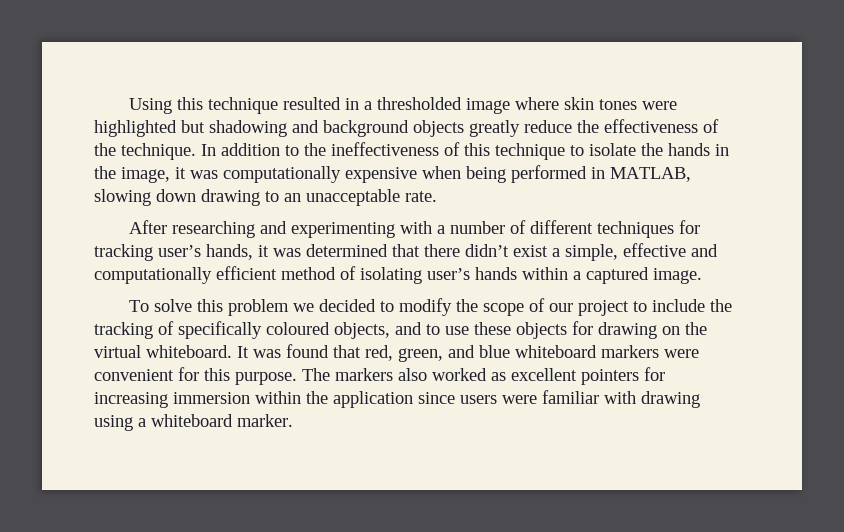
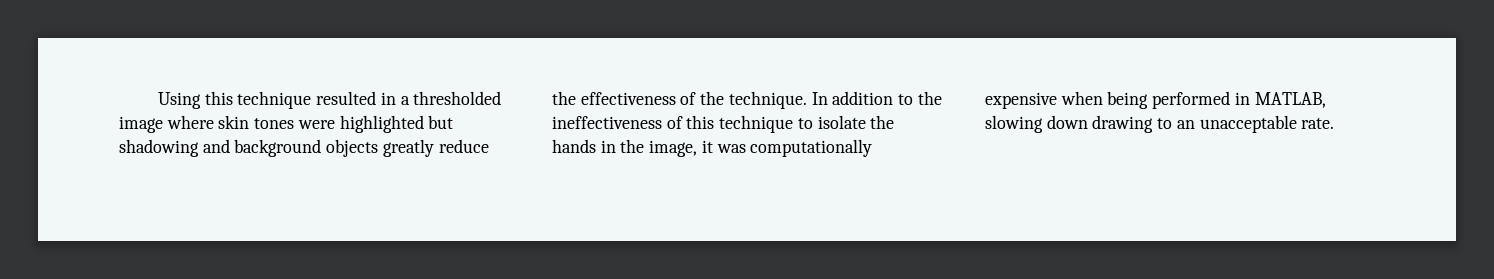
[129,220,701,238] [94,243,718,261] [94,266,702,284] [129,298,733,316] [94,321,707,339] [94,344,699,362] [94,367,665,385] [94,390,700,408] [94,414,293,431] // After researching and experimenting with a number of different techniques for tracking user’s hands, it was determined that there didn’t exist a simple, effective and computationally efficient method of isolating user’s hands within a captured image. // To solve this problem we decided to modify the scope of our project to include the tracking of specifically coloured objects, and to use these objects for drawing on the virtual whiteboard. It was found that red, green, and blue whiteboard markers were convenient for this purpose. The markers also worked as excellent pointers for increasing immersion within the application since users were familiar with drawing using a whiteboard marker. -> (1335, 123) none

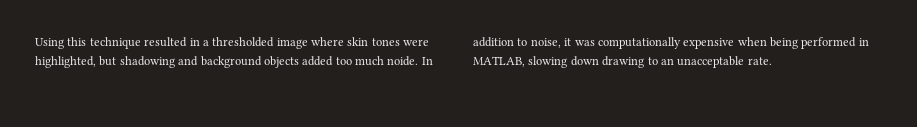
[339,115,424,133] highlighted -> [35,56,96,68] highlighted,
[382,139,489,157] [552,91,942,109] [552,115,895,133] [552,139,698,157] greatly reduce the effectiveness of the technique. In addition to the ineffectiveness of this technique to isolate the hands in the image, -> [302,56,433,66] [473,37,561,48] added too much noide. In addition to noise,

